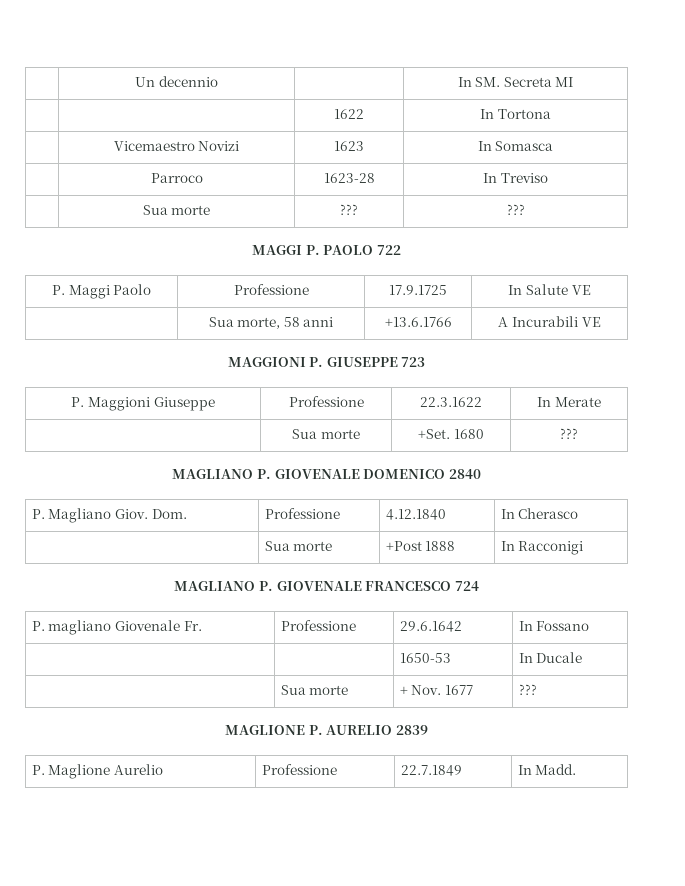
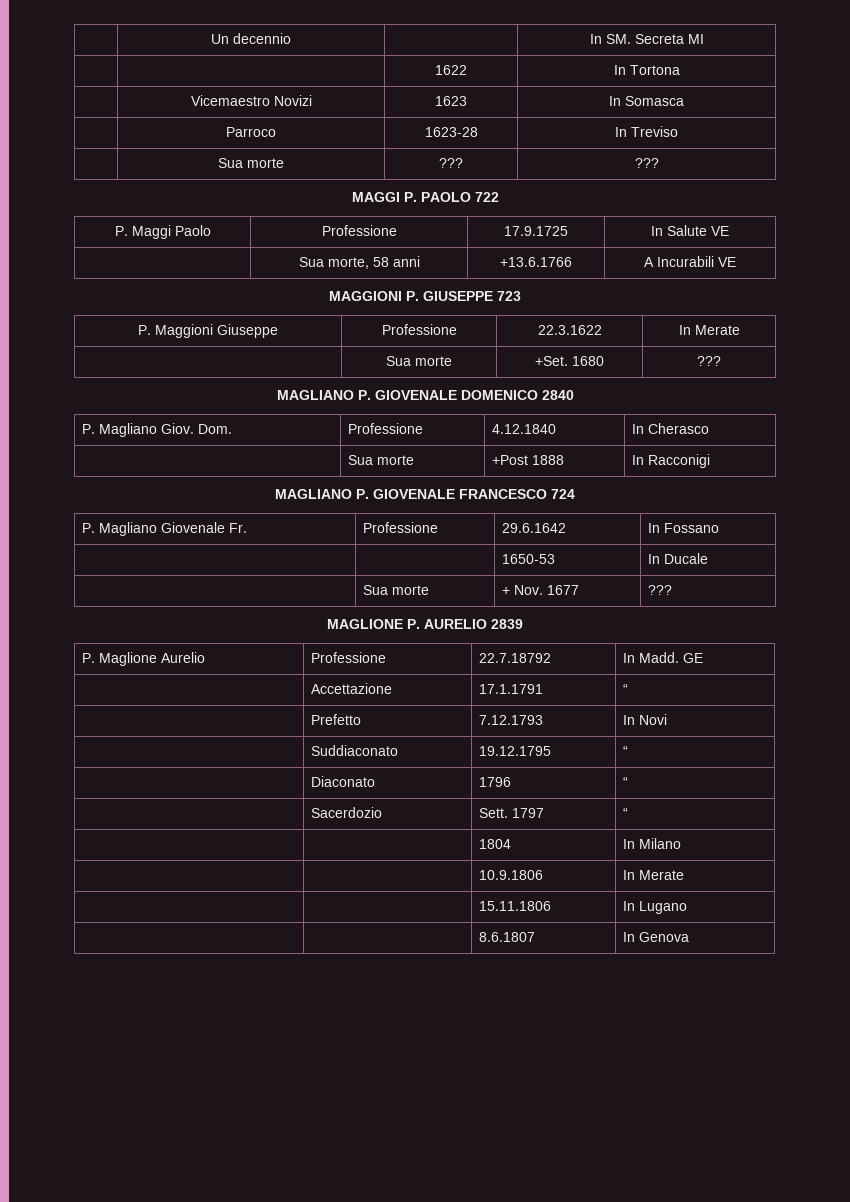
[48,620,112,635] magliano -> [98,522,157,536] Magliano
[400,765,462,776] 22.7.1849 -> [478,653,551,663] 22.7.18792
(577, 769) none -> [682,653,703,663] [310,683,392,694] [478,684,543,694] [622,684,628,694] [310,714,361,725] [478,715,543,725] [622,714,667,725] [310,745,398,756] [478,746,551,756] [622,746,628,756] [310,776,375,787] [478,777,511,787] [622,777,628,787] [310,807,382,818] [478,808,544,818] [622,808,628,818] [478,839,511,849] [622,838,681,849] [478,870,543,880] [622,870,684,880] [478,901,551,911] [622,901,687,914] [478,932,535,942] [622,932,689,942] GE // | Accettazione | 17.1.1791 | “ // | Prefetto | 7.12.1793 | In Novi // | Suddiaconato | 19.12.1795 | “ // | Diaconato | 1796 | “ // | Sacerdozio | Sett. 1797 | “ // | | 1804 | In Milano // | | 10.9.1806 | In Merate // | | 15.11.1806 | In Lugano // | | 8.6.1807 | In Genova

